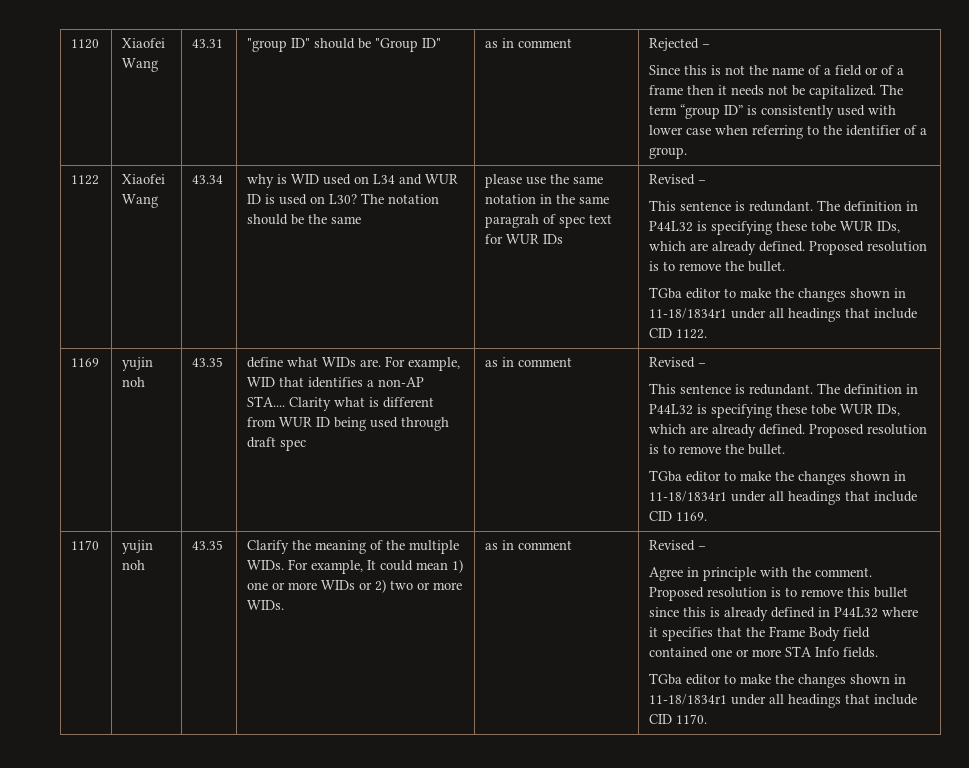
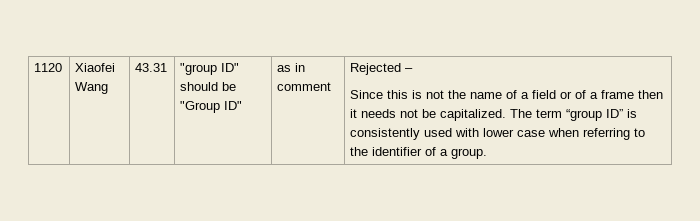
[71,175,100,185] [122,174,166,184] [122,194,159,208] [192,175,224,184] [247,174,459,188] [247,193,440,205] [247,214,362,225] [485,174,604,188] [485,194,610,204] [485,214,613,228] [485,234,564,244] [649,174,707,185] [649,200,919,212] [649,221,901,235] [649,241,928,255] [649,261,786,272] [649,287,907,302] [649,308,918,322] [649,328,708,339] [71,358,100,367] [122,357,154,371] [122,377,146,387] [192,357,224,367] [247,356,461,371] [247,377,425,388] [247,396,435,411] [247,417,450,431] [247,437,307,451] [485,357,573,367] [649,357,707,368] [649,383,919,395] [649,404,901,418] [649,424,928,438] [649,444,786,455] [649,470,907,485] [649,491,918,505] [649,511,708,521] [71,540,100,550] [122,540,154,554] [122,560,146,570] [192,540,224,550] [247,540,460,554] [247,559,464,574] [247,579,463,593] [247,600,285,610] [485,540,573,550] [649,540,707,551] [649,567,873,581] [649,587,909,601] [649,607,919,621] [649,626,871,641] [649,646,879,658] [649,673,907,688] [649,694,918,708] [649,714,708,724] // 1122 | Xiaofei Wang | 43.34 | why is WID used on L34 and WUR ID is used on L30? The notation should be the same | please use the same notation in the same paragrah of spec text for WUR IDs | Revised – // This sentence is redundant. The definition in P44L32 is specifying these tobe WUR IDs, which are already defined. Proposed resolution is to remove the bullet. // TGba editor to make the changes shown in 11-18/1834r1 under all headings that include CID 1122. // 1169 | yujin noh | 43.35 | define what WIDs are. For example, WID that identifies a non-AP STA.... Clarity what is different from WUR ID being used through draft spec | as in comment | Revised – // This sentence is redundant. The definition in P44L32 is specifying these tobe WUR IDs, which are already defined. Proposed resolution is to remove the bullet. // TGba editor to make the changes shown in 11-18/1834r1 under all headings that include CID 1169. // 1170 | yujin noh | 43.35 | Clarify the meaning of the multiple WIDs. For example, It could mean 1) one or more WIDs or 2) two or more WIDs. | as in comment | Revised – // Agree in principle with the comment. Proposed resolution is to remove this bullet since this is already defined in P44L32 where it specifies that the Frame Body field contained one or more STA Info fields. // TGba editor to make the changes shown in 11-18/1834r1 under all headings that include CID 1170. -> (488, 153) none

